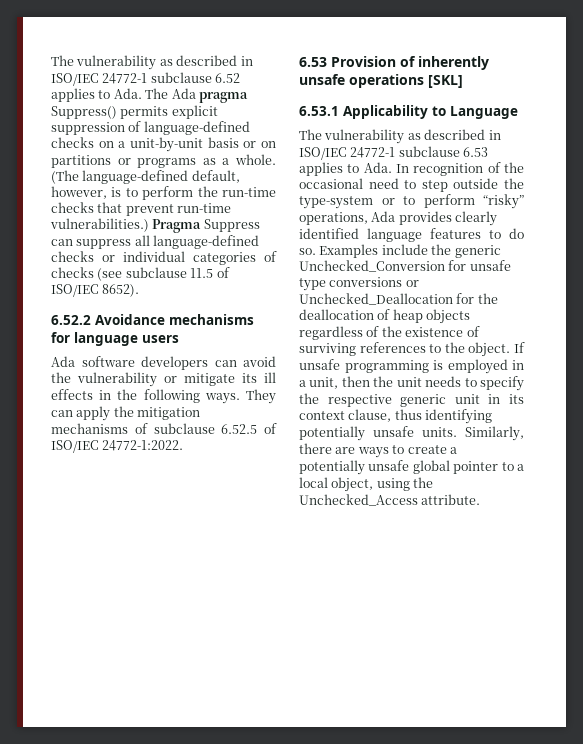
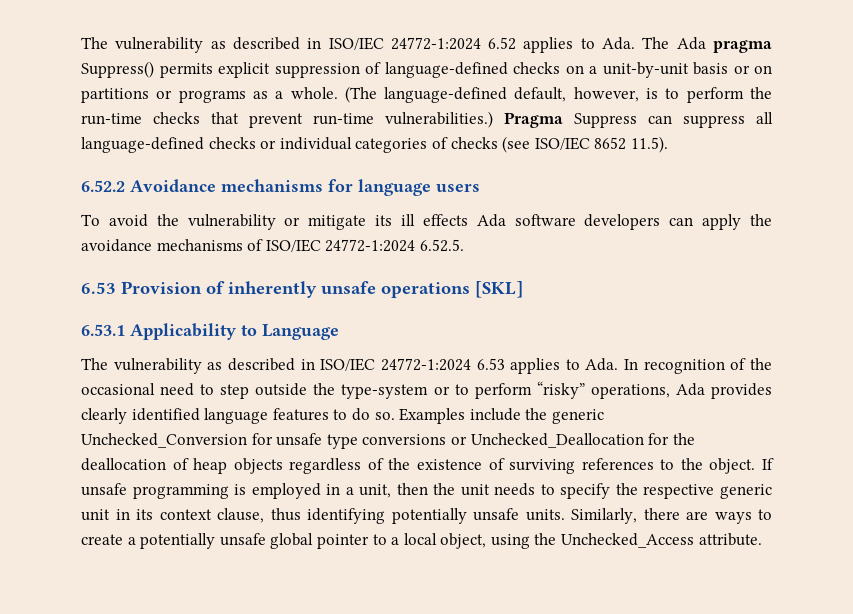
[51,55,253,70] [51,72,212,86] The vulnerability as described in ISO/IEC 24772-1 subclause -> [81,37,481,53] The vulnerability as described in ISO/IEC 24772-1:2024
[125,267,230,278] [51,284,140,297] subclause 11.5 of ISO/IEC 8652). -> [534,136,668,153] ISO/IEC 8652 11.5).
[51,356,237,370] Ada software developers can -> [81,214,100,226] To
[99,389,276,404] in the following ways. They -> [476,214,661,230] Ada software developers
[137,407,201,420] mitigation -> [81,239,152,252] avoidance
[153,423,277,434] [51,440,184,453] subclause 6.52.5 of ISO/IEC 24772-1:2022. -> [265,239,464,252] ISO/IEC 24772-1:2024 6.52.5.
[350,146,460,158] 24772-1 subclause -> [380,358,471,371] 24772-1:2024

